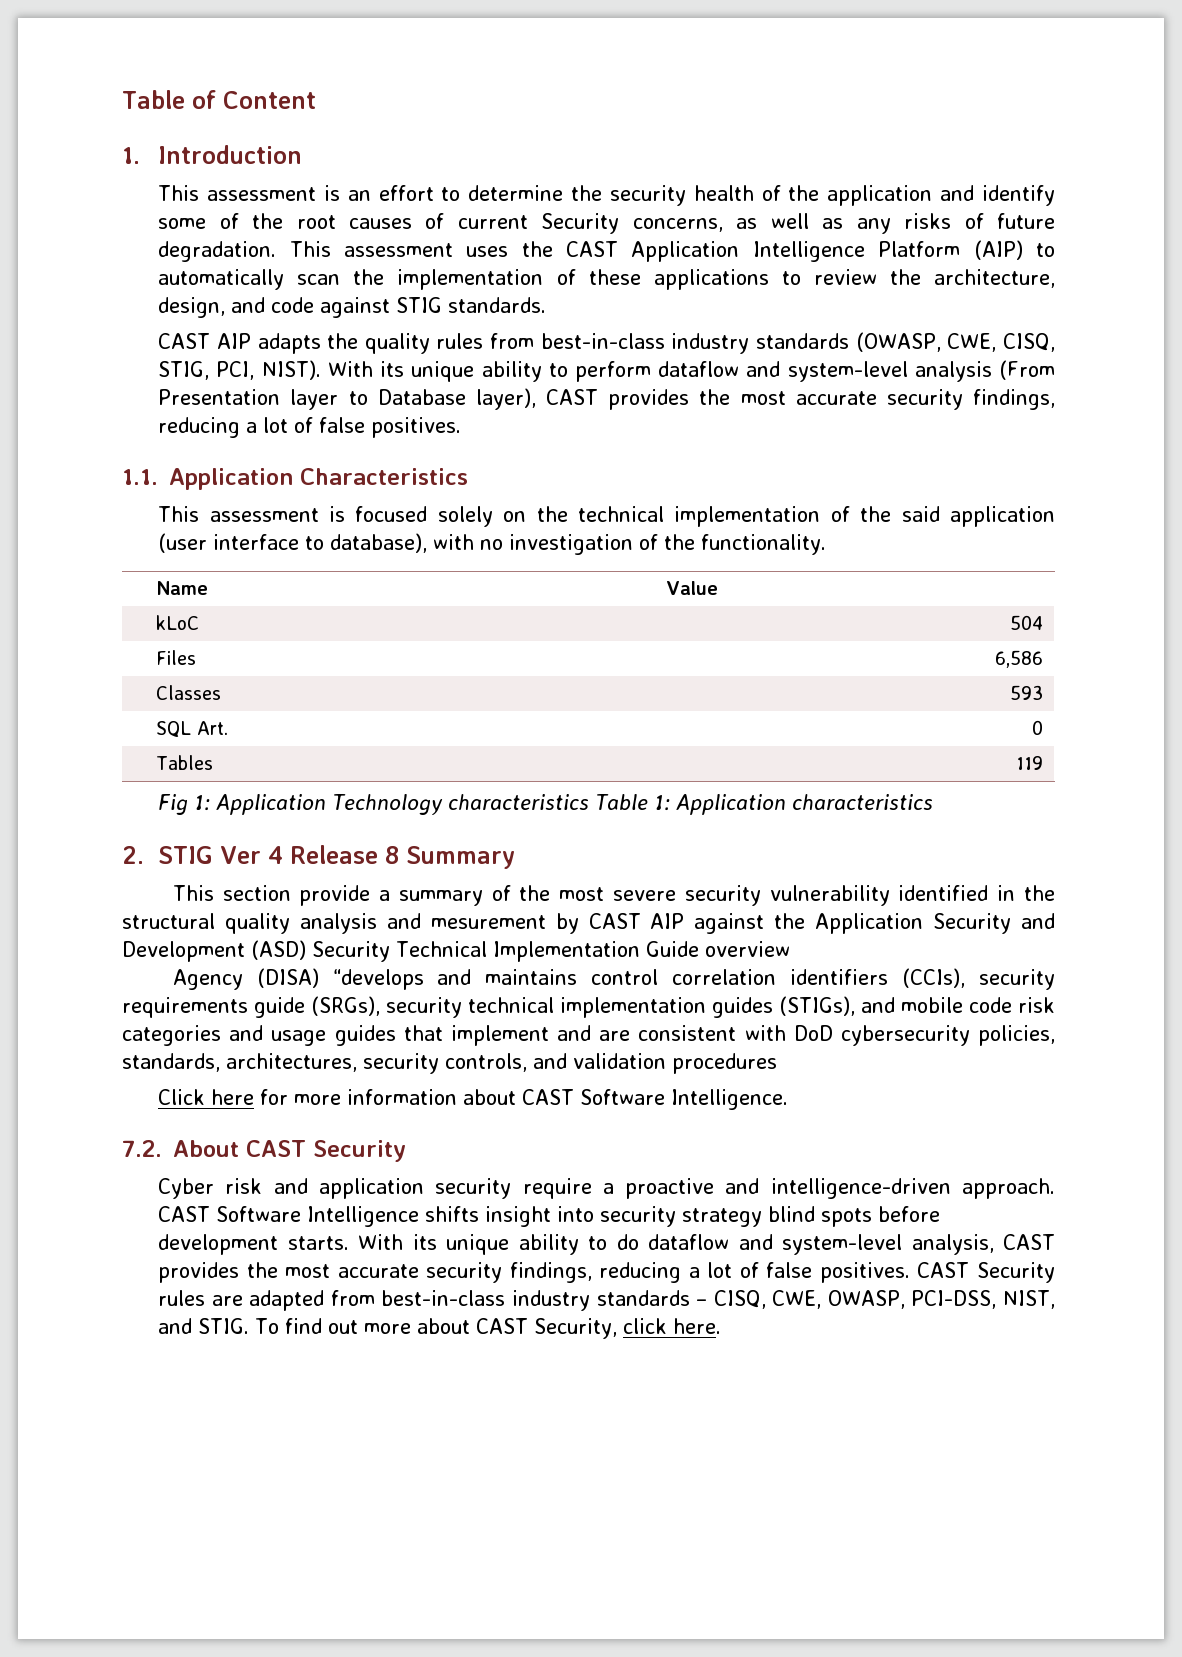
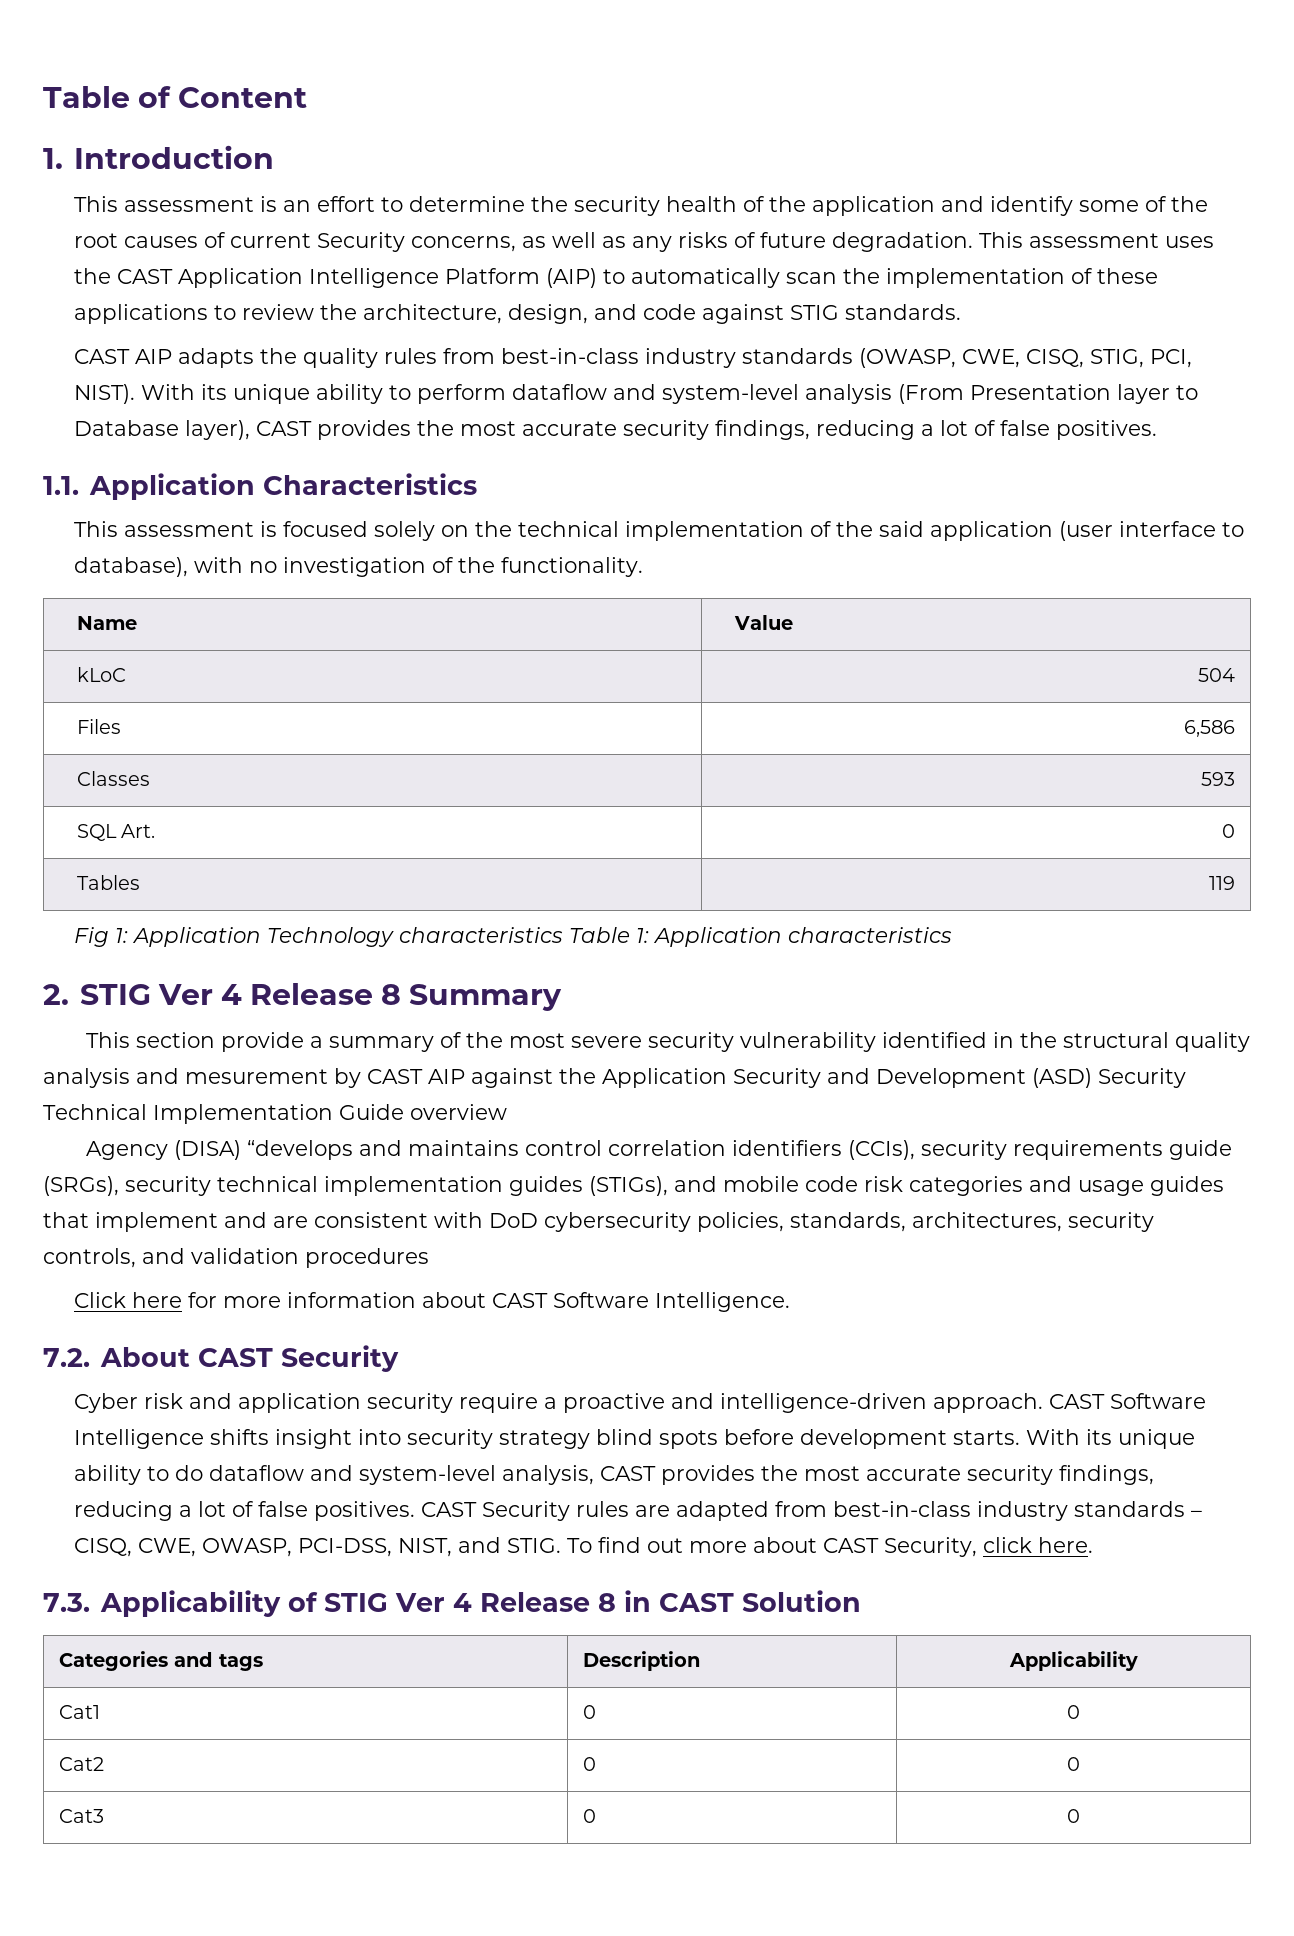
(722, 1326) none -> [43,1590,861,1617] [58,1651,263,1671] [582,1651,700,1671] [1008,1651,1138,1671] [58,1705,100,1719] [582,1705,596,1719] [1067,1705,1080,1719] [58,1757,104,1771] [582,1757,596,1771] [1067,1757,1080,1771] [58,1809,104,1823] [582,1809,596,1823] [1067,1809,1080,1823] // 7.3. Applicability of STIG Ver 4 Release 8 in CAST Solution // Categories and tags | Description | Applicability // Cat1 | 0 | 0 // Cat2 | 0 | 0 // Cat3 | 0 | 0

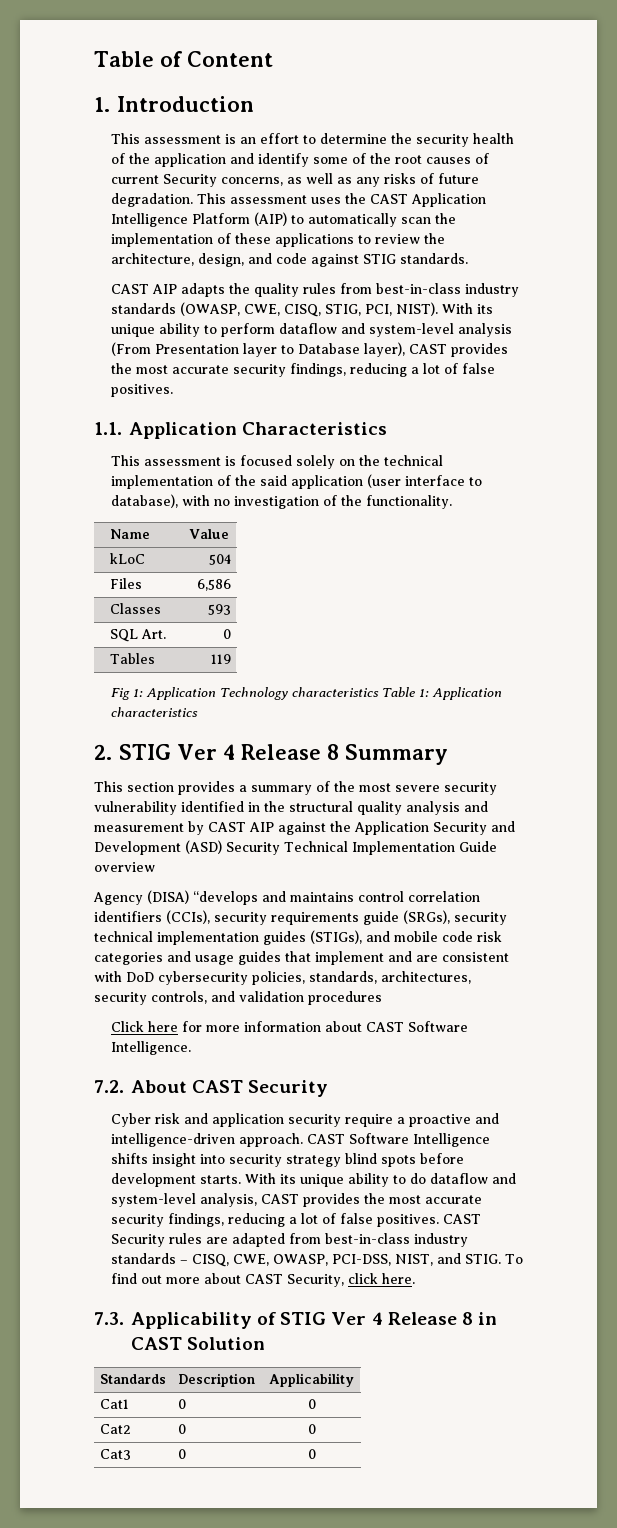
[221,1032,305,1052] provide -> [178,781,235,795] provides
[185,1069,328,1084] mesurement -> [94,823,184,832] measurement
[58,1651,263,1671] Categories and tags -> [99,1374,166,1384] Standards

